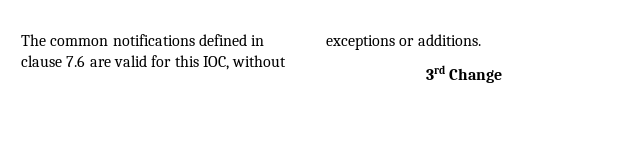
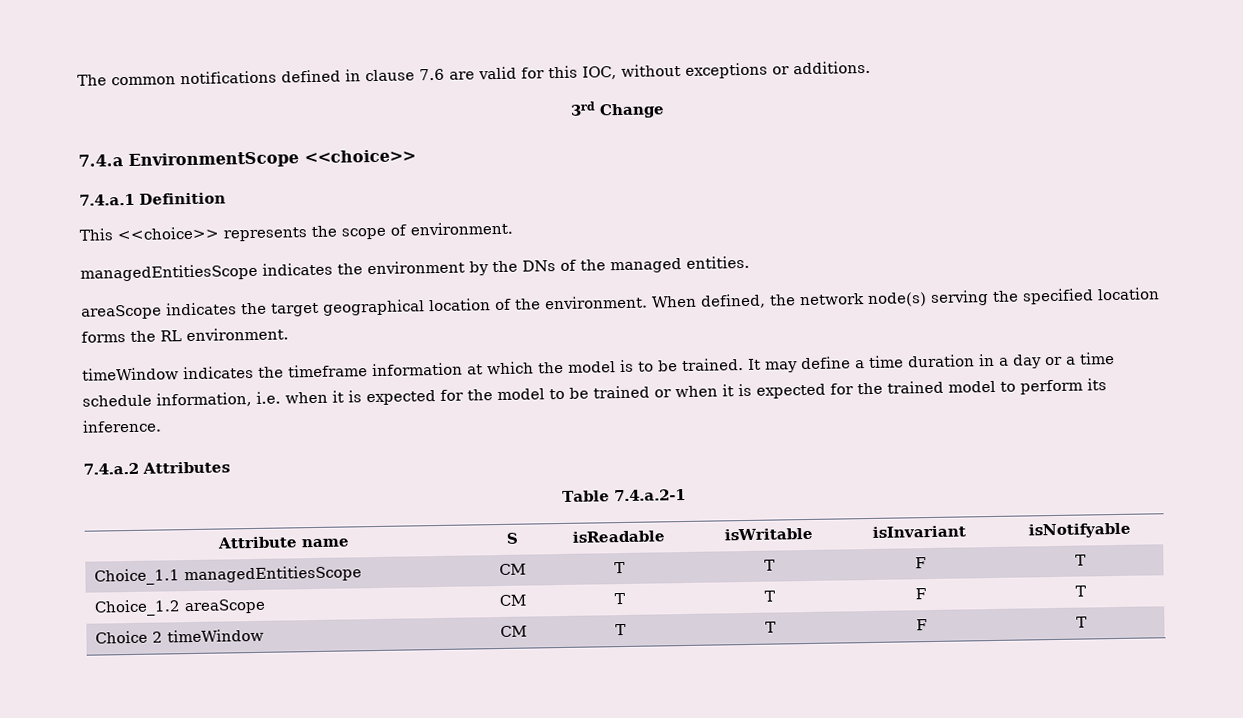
(503, 75) none -> [78,149,416,169] [79,192,226,206] [79,221,513,242] [80,255,750,282] [81,287,1160,320] [81,327,289,343] [82,352,1115,381] [82,378,1107,408] [82,419,162,433] [83,461,230,475] [562,488,686,502] [216,536,350,549] [505,532,518,544] [571,530,665,543] [723,527,813,541] [872,525,966,538] [1028,522,1131,539] [93,565,362,586] [499,563,526,576] [613,561,625,574] [763,559,775,571] [914,557,926,569] [1075,554,1086,566] [93,598,266,617] [499,594,526,607] [613,592,625,605] [763,590,775,602] [914,588,926,600] [1075,585,1086,597] [94,628,264,644] [500,625,527,638] [614,623,626,636] [764,621,776,633] [915,619,927,631] [1076,616,1087,628] // 7.4.a EnvironmentScope <<choice>> // 7.4.a.1 Definition // This <<choice>> represents the scope of environment. // managedEntitiesScope indicates the environment by the DNs of the managed entities. // areaScope indicates the target geographical location of the environment. When defined, the network node(s) serving the specified location forms the RL environment. // timeWindow indicates the timeframe information at which the model is to be trained. It may define a time duration in a day or a time schedule information, i.e. when it is expected for the model to be trained or when it is expected for the trained model to perform its inference. // 7.4.a.2 Attributes // Table 7.4.a.2-1 // Attribute name | S | isReadable | isWritable | isInvariant | isNotifyable // Choice_1.1 managedEntitiesScope | CM | T | T | F | T // Choice_1.2 areaScope | CM | T | T | F | T // Choice 2 timeWindow | CM | T | T | F | T

